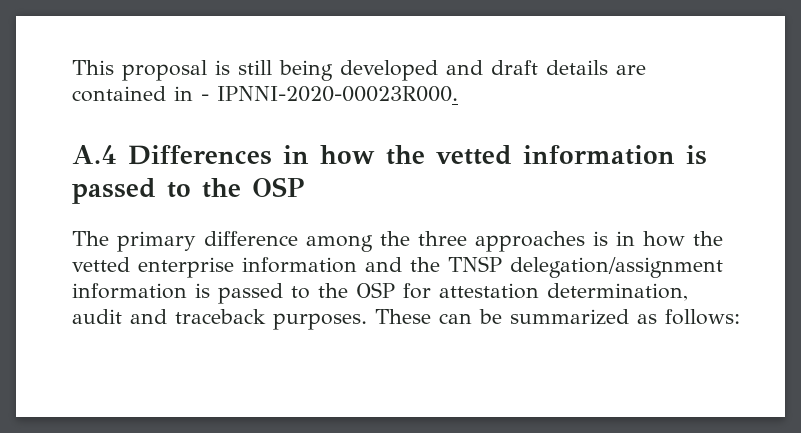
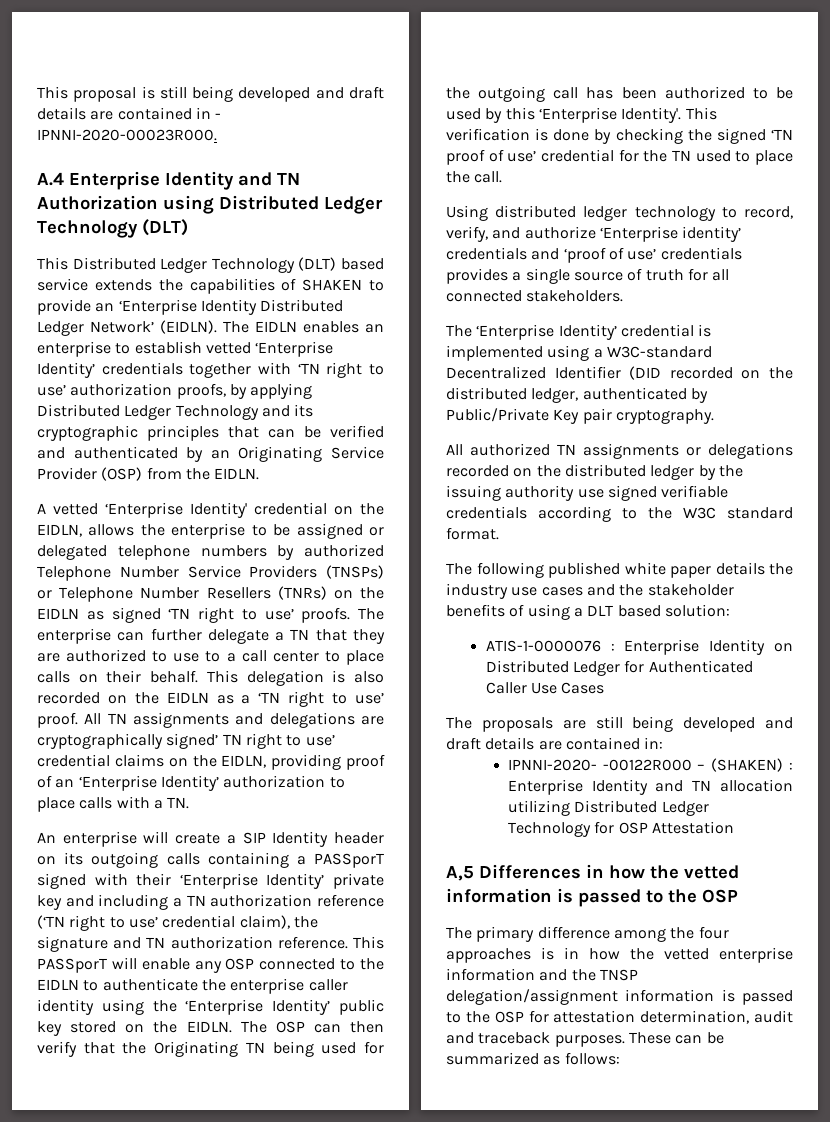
(117, 154) none -> [69,171,300,190] [37,195,383,214] [37,219,188,238] [37,257,385,273] [37,278,384,294] [37,299,344,315] [37,320,384,336] [37,341,334,357] [37,362,385,378] [37,383,313,399] [37,404,314,420] [37,425,384,441] [37,446,384,462] [37,467,260,481] [37,502,384,518] [37,523,384,539] [37,544,384,560] [37,565,384,581] [37,586,385,602] [37,607,384,623] [37,628,385,644] [37,649,384,665] [37,670,384,686] [37,691,384,707] [37,712,385,728] [37,733,335,749] [37,754,385,770] [37,775,345,791] [37,796,190,812] [37,831,385,847] [37,852,385,868] [37,873,384,889] [37,894,385,910] [37,915,318,931] [37,936,385,952] [37,957,384,973] [37,978,348,994] [37,999,384,1015] [37,1021,384,1036] [37,1041,384,1057] [446,86,793,102] [446,107,717,123] [446,128,793,144] [446,149,793,165] [446,171,503,183] [446,205,793,221] [446,226,742,242] [446,247,742,263] [446,268,730,284] [446,290,624,302] [446,324,712,340] [446,345,712,361] [446,366,793,380] [446,387,708,403] [446,408,714,424] [446,443,793,459] [446,464,743,480] [446,485,729,501] [446,506,793,522] [446,527,499,540] [446,562,793,578] [446,583,734,599] [446,604,730,620] [485,639,793,655] [485,660,753,676] [485,682,605,694] [446,716,793,732] [446,737,664,750] [507,758,793,772] [507,779,793,795] [507,800,709,816] [507,821,734,837] [446,866,474,881] Enterprise Identity and TN Authorization using Distributed Ledger Technology (DLT) // This Distributed Ledger Technology (DLT) based service extends the capabilities of SHAKEN to provide an ‘Enterprise Identity Distributed Ledger Network’ (EIDLN). The EIDLN enables an enterprise to establish vetted ‘Enterprise Identity’ credentials together with ‘TN right to use’ authorization proofs, by applying Distributed Ledger Technology and its cryptographic principles that can be verified and authenticated by an Originating Service Provider (OSP) from the EIDLN. // A vetted ‘Enterprise Identity' credential on the EIDLN, allows the enterprise to be assigned or delegated telephone numbers by authorized Telephone Number Service Providers (TNSPs) or Telephone Number Resellers (TNRs) on the EIDLN as signed ‘TN right to use’ proofs. The enterprise can further delegate a TN that they are authorized to use to a call center to place calls on their behalf. This delegation is also recorded on the EIDLN as a ‘TN right to use’ proof. All TN assignments and delegations are cryptographically signed’ TN right to use’ credential claims on the EIDLN, providing proof of an ‘Enterprise Identity’ authorization to place calls with a TN. // An enterprise will create a SIP Identity header on its outgoing calls containing a PASSporT signed with their ‘Enterprise Identity’ private key and including a TN authorization reference (‘TN right to use’ credential claim), the signature and TN authorization reference. This PASSporT will enable any OSP connected to the EIDLN to authenticate the enterprise caller identity using the ‘Enterprise Identity’ public key stored on the EIDLN. The OSP can then verify that the Originating TN being used for the outgoing call has been authorized to be used by this ‘Enterprise Identity'. This verification is done by checking the signed ‘TN proof of use’ credential for the TN used to place the call. // Using distributed ledger technology to record, verify, and authorize ‘Enterprise identity’ credentials and ‘proof of use’ credentials provides a single source of truth for all connected stakeholders. // The ‘Enterprise Identity’ credential is implemented using a W3C-standard Decentralized Identifier (DID recorded on the distributed ledger, authenticated by Public/Private Key pair cryptography. // All authorized TN assignments or delegations recorded on the distributed ledger by the issuing authority use signed verifiable credentials according to the W3C standard format. // The following published white paper details the industry use cases and the stakeholder benefits of using a DLT based solution: // ATIS-1-0000076 : Enterprise Identity on Distributed Ledger for Authenticated Caller Use Cases // The proposals are still being developed and draft details are contained in: // IPNNI-2020- -00122R000 – (SHAKEN) : Enterprise Identity and TN allocation utilizing Distributed Ledger Technology for OSP Attestation // A,5
[418,231,467,246] three -> [698,926,729,939] four

